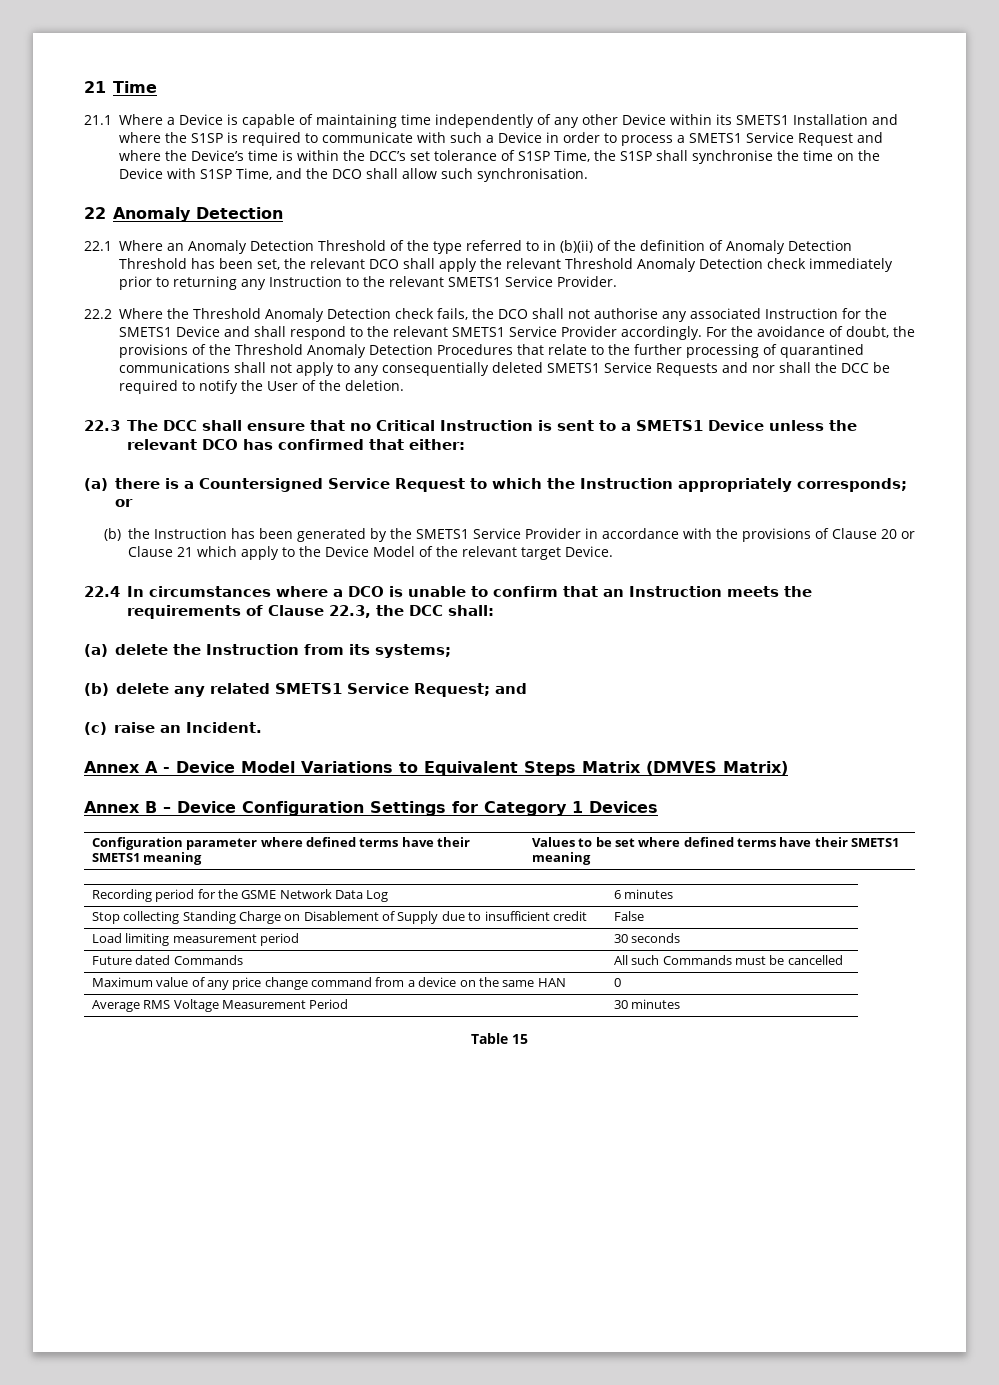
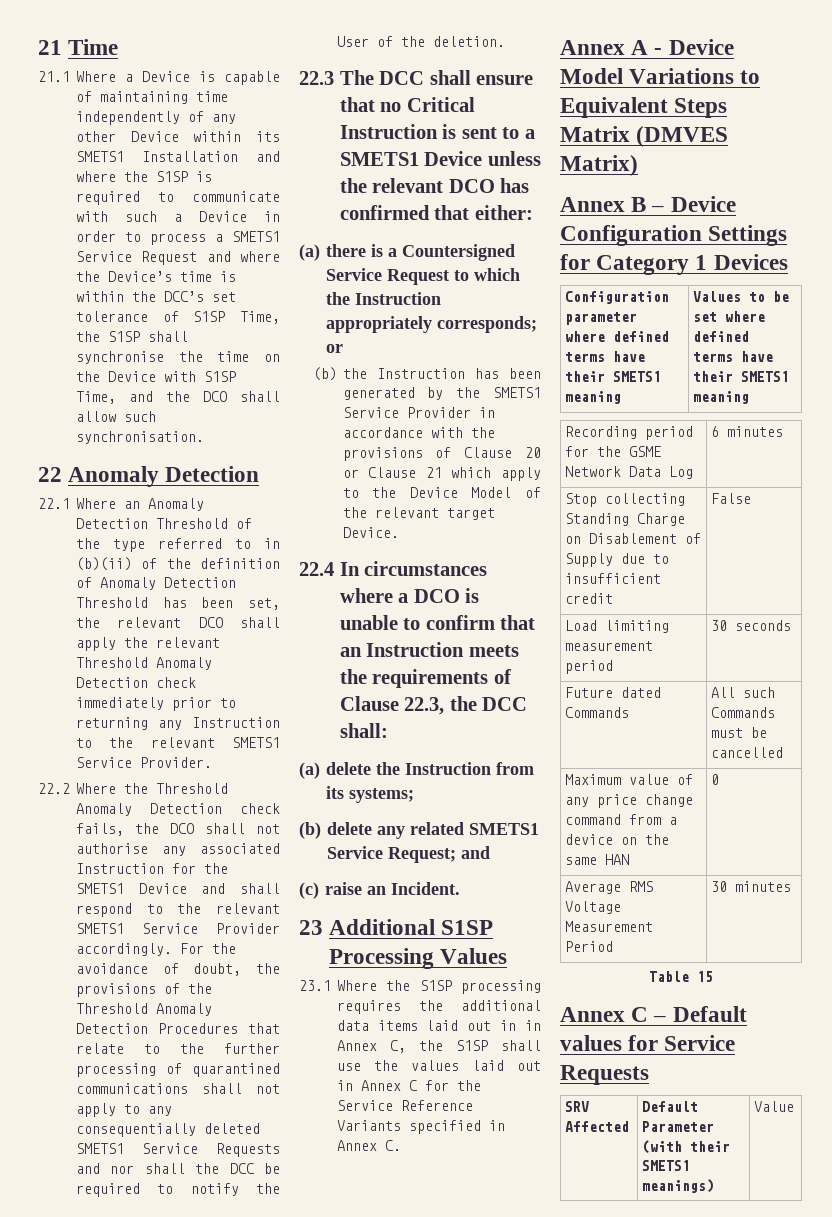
(262, 727) none -> [299,919,493,935] [328,948,507,969] [299,980,541,994] [336,1000,541,1014] [336,1020,541,1031] [336,1040,541,1053] [336,1060,541,1071] [336,1080,481,1091] [336,1100,473,1111] [336,1120,505,1134] [336,1140,401,1151] // 23 Additional S1SP Processing Values // 23.1 Where the S1SP processing requires the additional data items laid out in in Annex C, the S1SP shall use the values laid out in Annex C for the Service Reference Variants specified in Annex C.
(528, 1039) none -> [560,1006,747,1022] [560,1035,736,1051] [560,1065,649,1085] [565,1101,590,1112] [565,1121,630,1132] [642,1101,699,1112] [642,1121,715,1132] [642,1140,731,1154] [642,1160,691,1171] [642,1179,715,1193] [754,1101,795,1112] // Annex C – Default values for Service Requests // SRV Affected | Default Parameter (with their SMETS1 meanings) | Value

